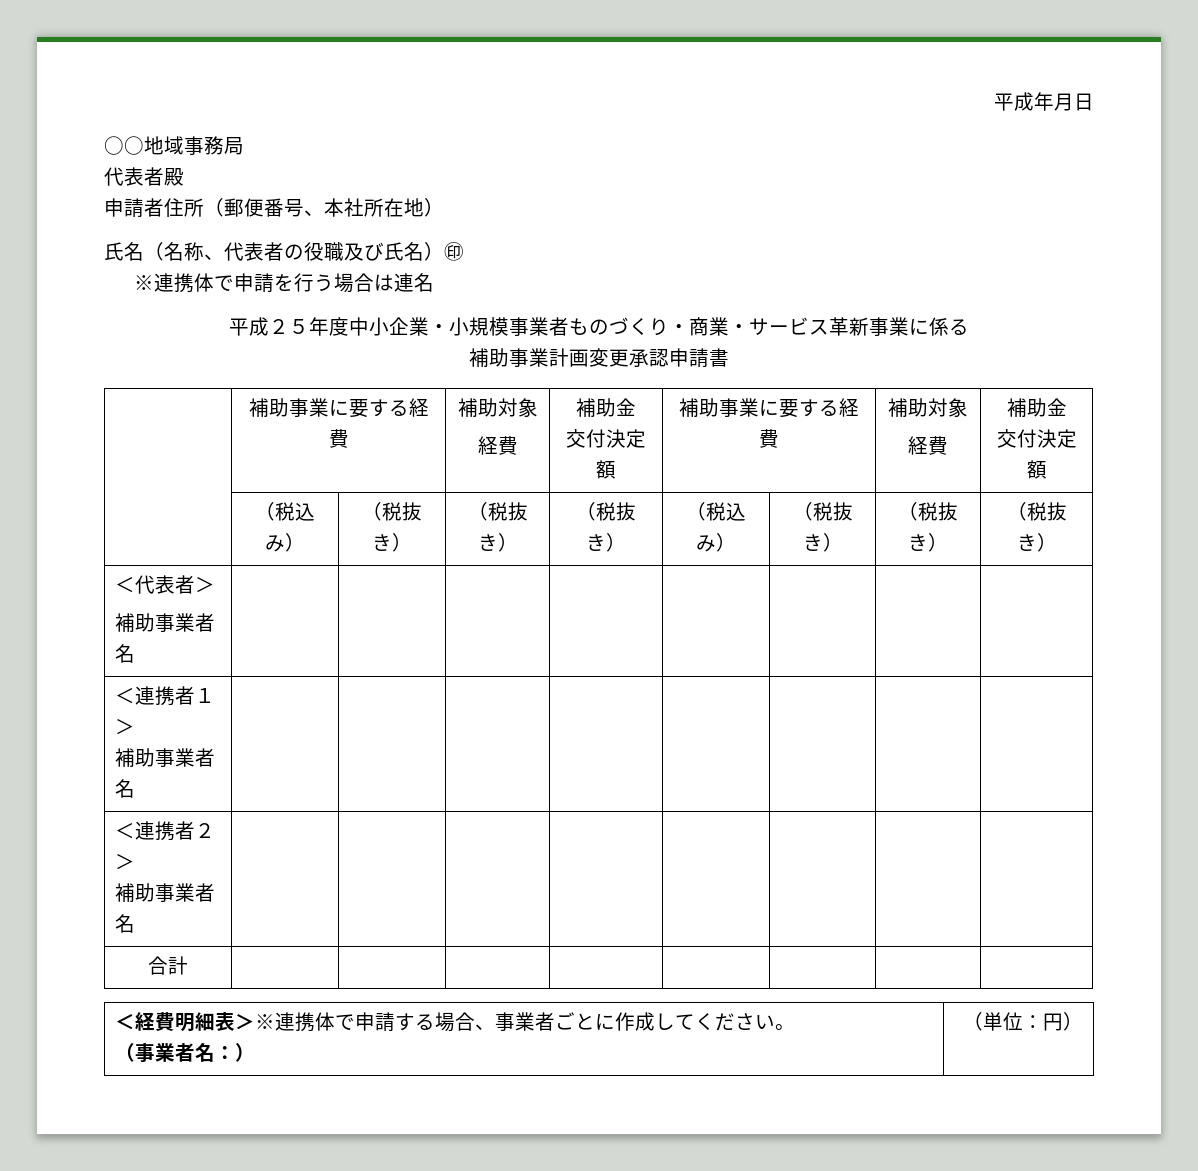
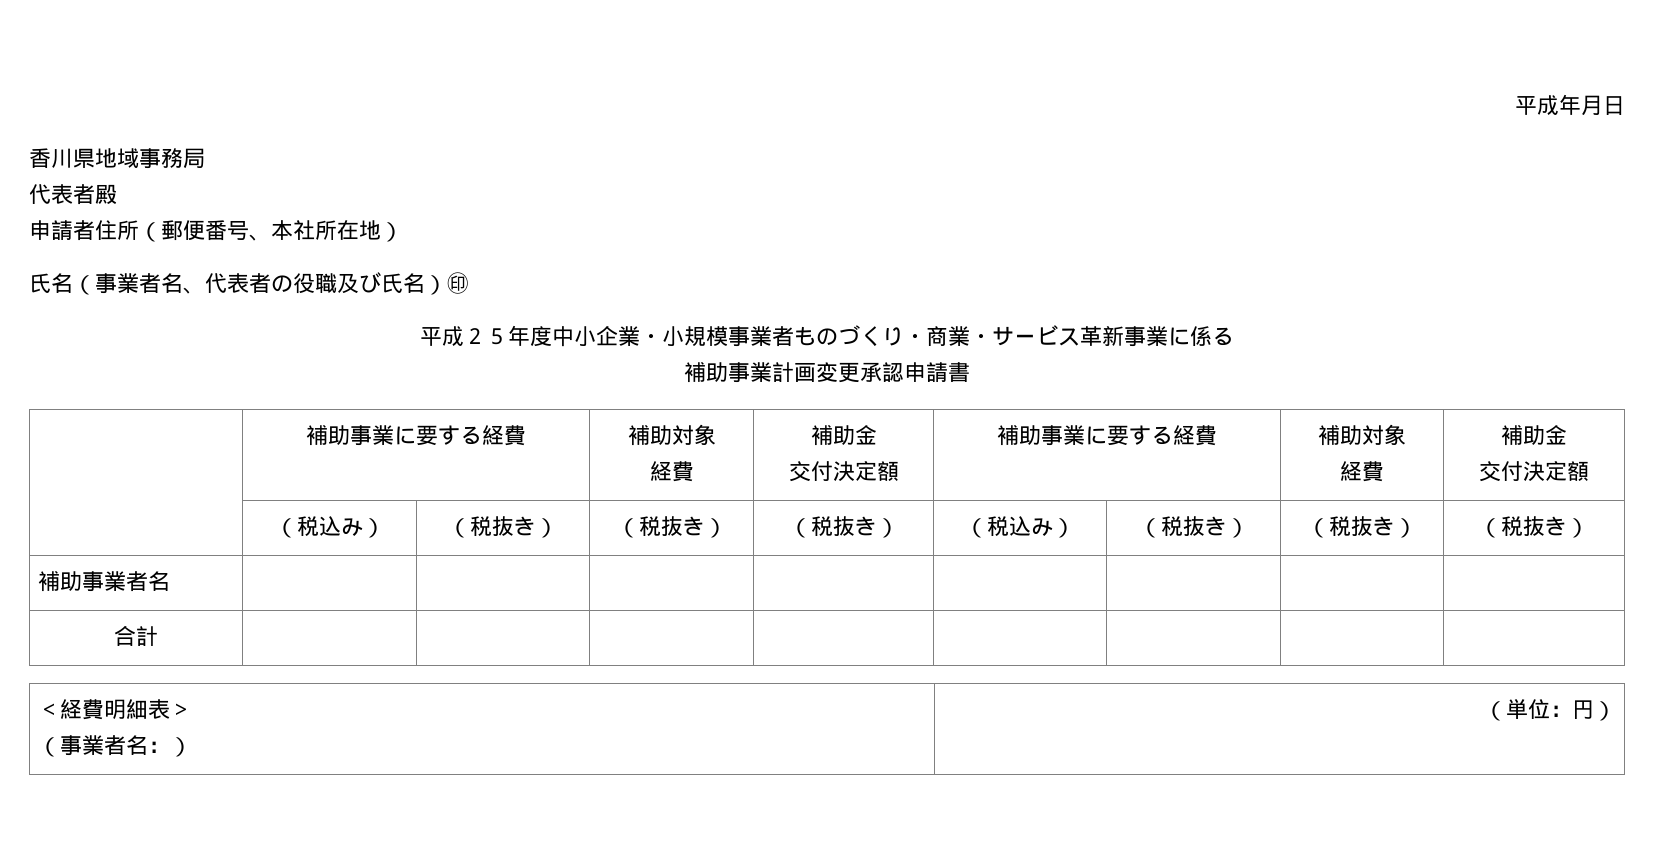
[104,136,144,155] ○○ -> [29,148,95,168] 香川県
[164,242,204,261] 名称 -> [95,273,183,294] 事業者名
[134,273,435,293] // ※連携体で申請を行う場合は連名 -> (469, 283) none
[115,575,216,594] [115,613,216,632] [115,644,136,663] [115,686,216,706] [115,719,136,735] [115,748,216,767] [115,779,136,798] [115,821,216,841] [115,854,136,870] ＜代表者＞ // 補助事業者名 | | | | | | | | // ＜連携者１＞ // 補助事業者名 | | | | | | | | // ＜連携者２＞ // -> (1589, 528) none
[255,1012,796,1032] ※連携体で申請する場合、事業者ごとに作成してください。 -> (193, 710) none

